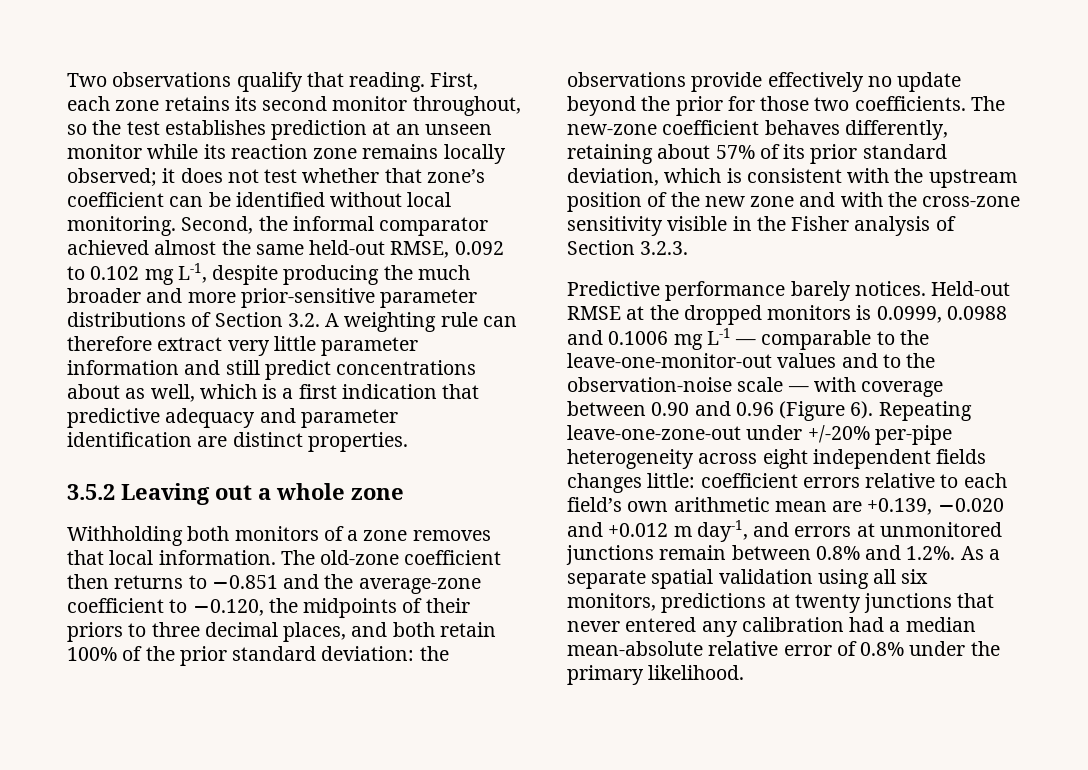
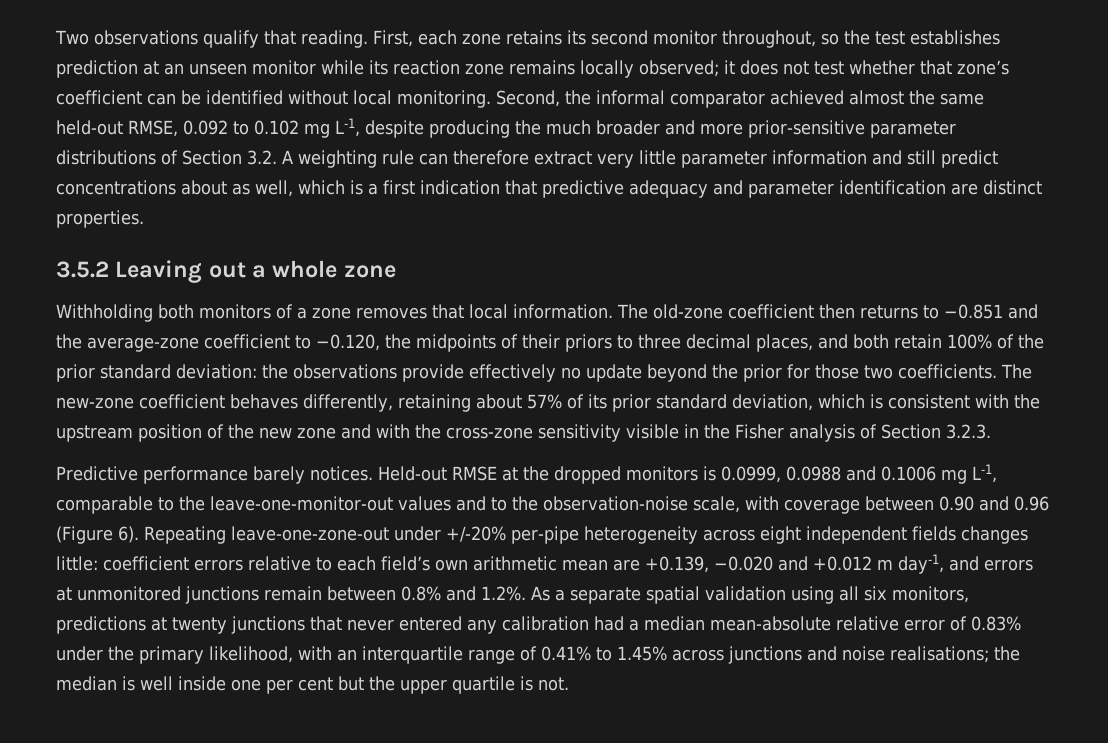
[706,328,757,345] L-1 — -> [972,464,997,483] L-1,
[737,377,809,392] scale — -> [692,496,740,513] scale,
[860,642,905,656] 0.8% -> [971,616,1021,631] 0.83%
[648,665,745,680] likelihood. -> [209,646,1020,664] [56,676,569,694] likelihood, with an interquartile range of 0.41% to 1.45% across junctions and noise realisations; the median is well inside one per cent but the upper quartile is not.

